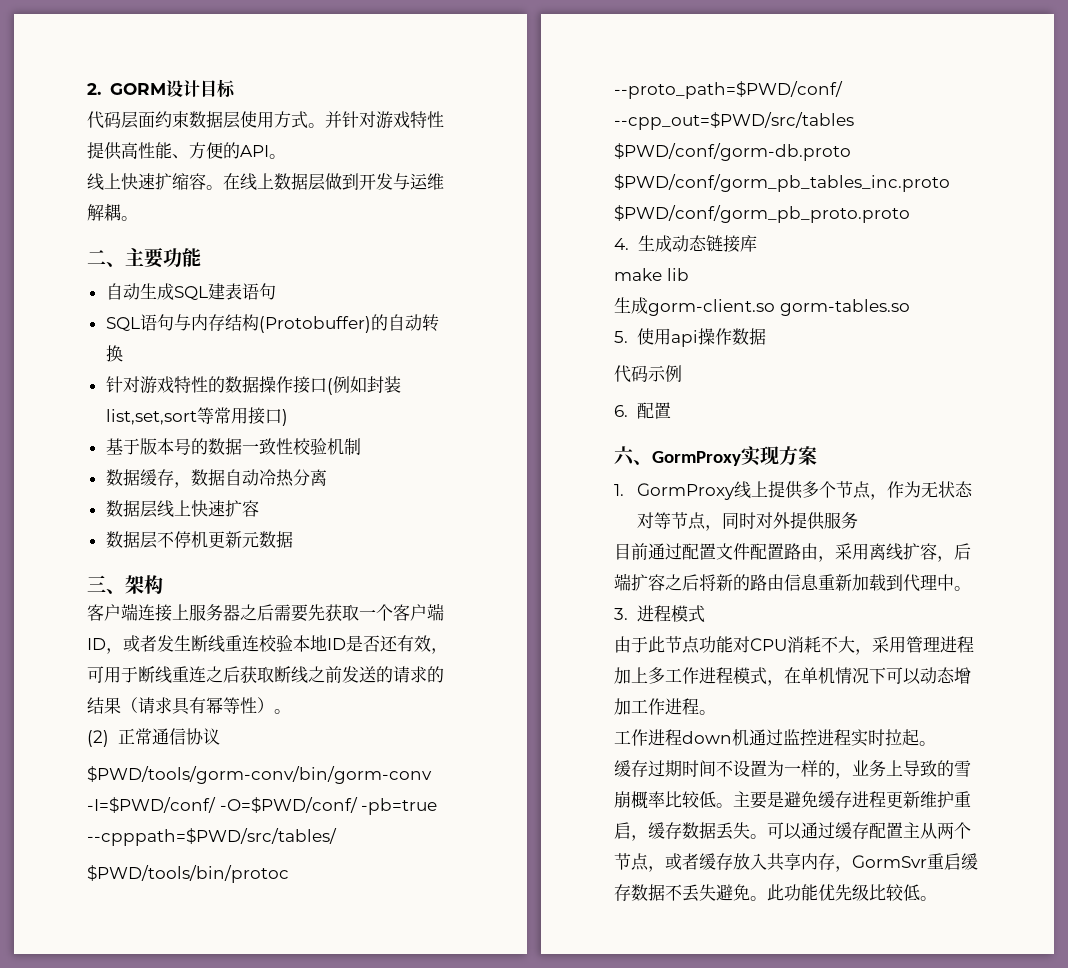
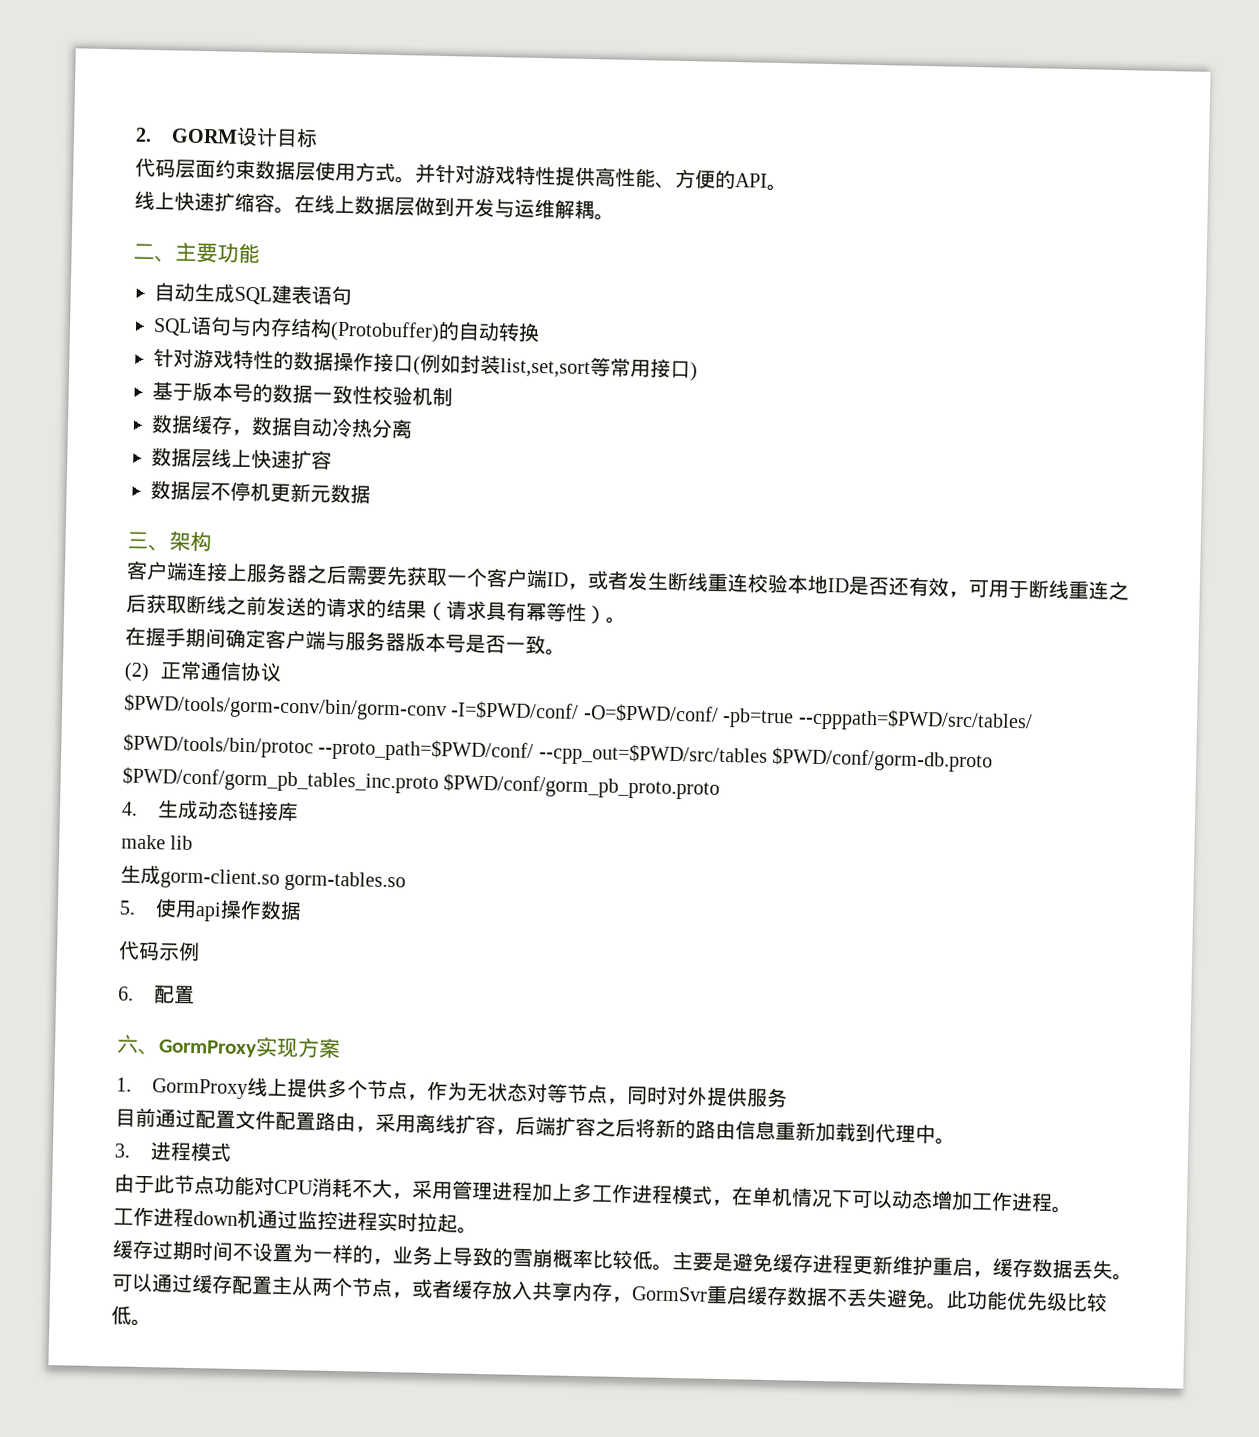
(291, 711) none -> [125,626,566,656] // 在握手期间确定客户端与服务器版本号是否一致。

